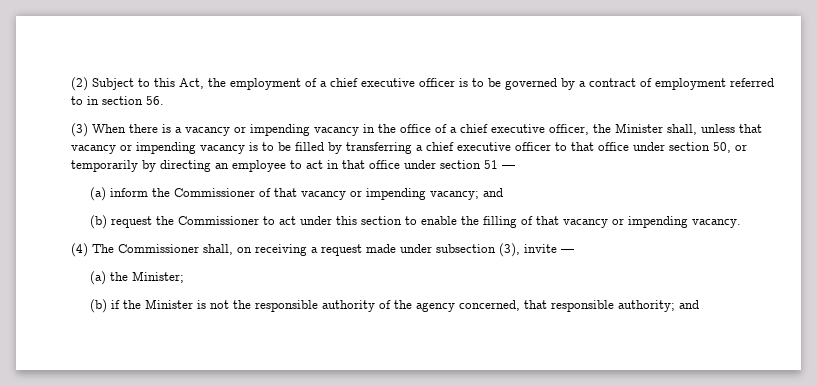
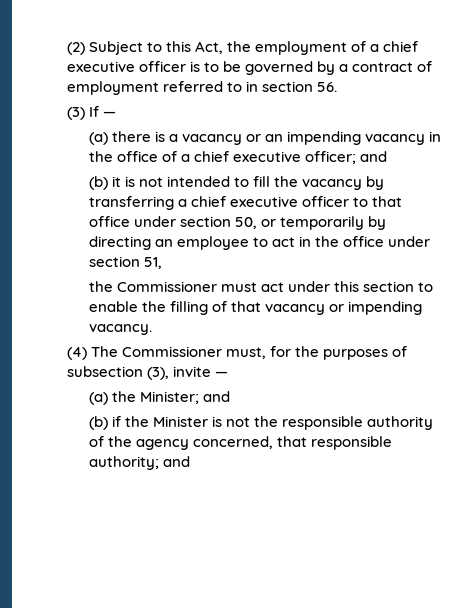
[92,124,127,133] When -> [89,106,117,117] [88,132,108,145] If — // (a)
(247, 129) none -> [265,134,284,142] an
[549,123,763,135] [71,142,325,154] officer, the Minister shall, unless that vacancy or impending vacancy is to be filled -> [305,151,388,164] [88,176,363,190] officer; and // (b) it is not intended to fill the vacancy
[342,160,516,169] [90,187,504,201] [90,215,276,229] that office under section 51 — // (a) inform the Commissioner of that vacancy or impending vacancy; and // (b) request the Commissioner to -> [315,236,431,247] [88,256,162,269] [88,281,258,292] the office under section 51, // the Commissioner must
[203,244,433,256] shall, on receiving a request made under -> [226,346,408,360] must, for the purposes of
(185, 277) none -> [203,391,231,402] and

